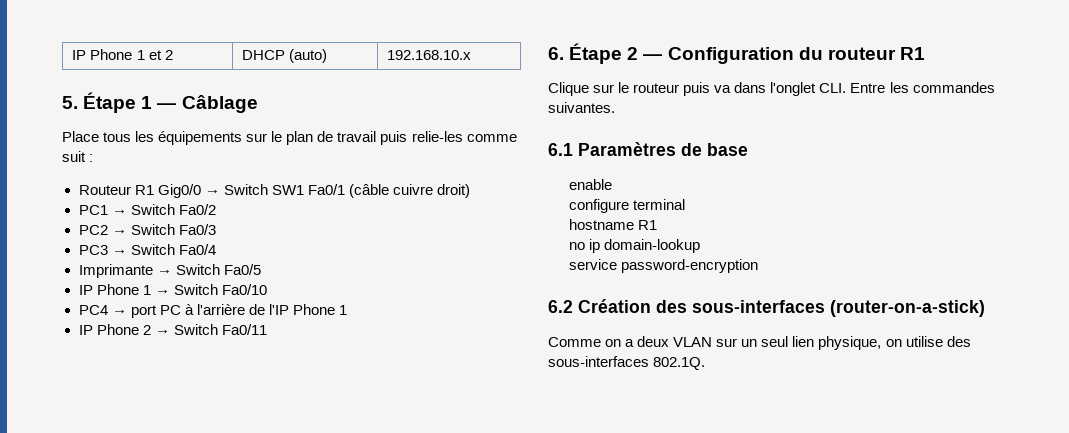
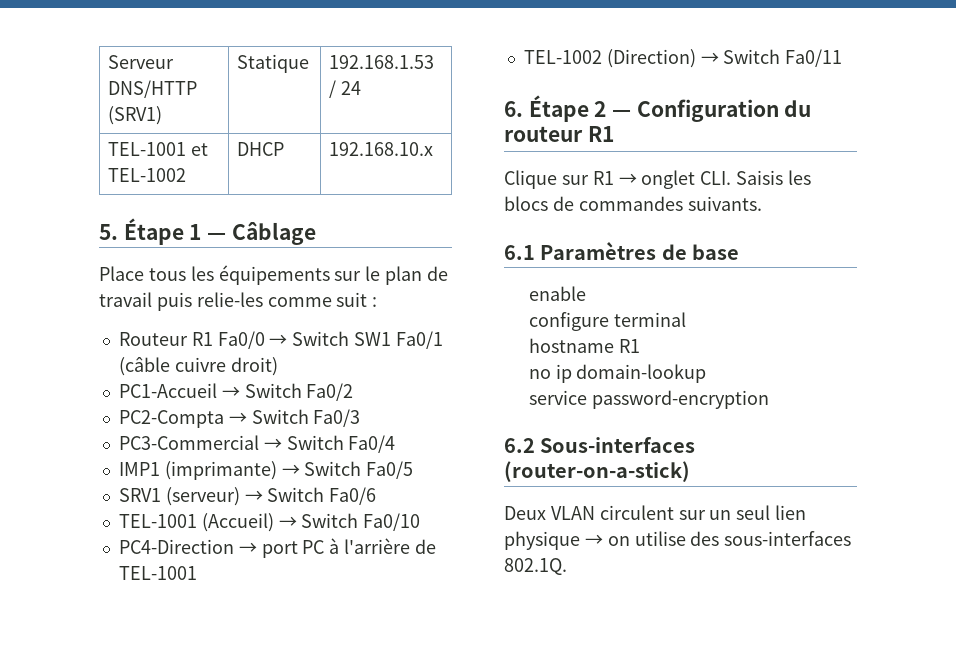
[72,49,173,60] IP Phone 1 et 2 -> [108,55,175,69] [108,80,198,98] [108,106,163,125] [237,54,310,73] [329,55,435,69] [329,80,362,98] [108,142,209,156] [108,168,187,182] Serveur DNS/HTTP (SRV1) | Statique | 192.168.1.53 / 24 // TEL-1001 et TEL-1002
[289,49,328,63] (auto) -> (285, 149) none
[157,184,201,198] Gig0/0 -> [217,331,265,349] Fa0/0
[78,205,108,215] PC1 -> [118,383,217,398] PC1-Accueil
[78,225,108,235] PC2 -> [118,410,224,428] PC2-Compta
[78,245,108,255] PC3 -> [118,435,259,450] PC3-Commercial
[78,264,153,278] Imprimante -> [118,461,277,480] IMP1 (imprimante)
[78,284,151,295] IP Phone 1 -> [118,487,377,506] [118,513,274,532] SRV1 (serveur) → Switch Fa0/6 // TEL-1001 (Accueil)
[78,305,108,315] PC4 -> [118,539,234,554] PC4-Direction
[268,304,347,315] [78,324,151,335] l'IP Phone 1 // IP Phone 2 -> [118,566,197,580] [523,49,696,68] TEL-1001 // TEL-1002 (Direction)
[618,82,995,96] [548,102,615,113] le routeur puis va dans l'onglet CLI. Entre les commandes suivantes. -> [592,170,812,189] [504,196,762,211] R1 → onglet CLI. Saisis les blocs de commandes suivants.
[578,299,985,317] [548,336,713,347] Création des sous-interfaces (router-on-a-stick) // Comme on a deux VLAN -> [540,437,696,453] [504,461,690,482] [504,505,674,520] Sous-interfaces (router-on-a-stick) // Deux VLAN circulent
[818,336,882,350] physique, -> [504,531,603,550] physique →

